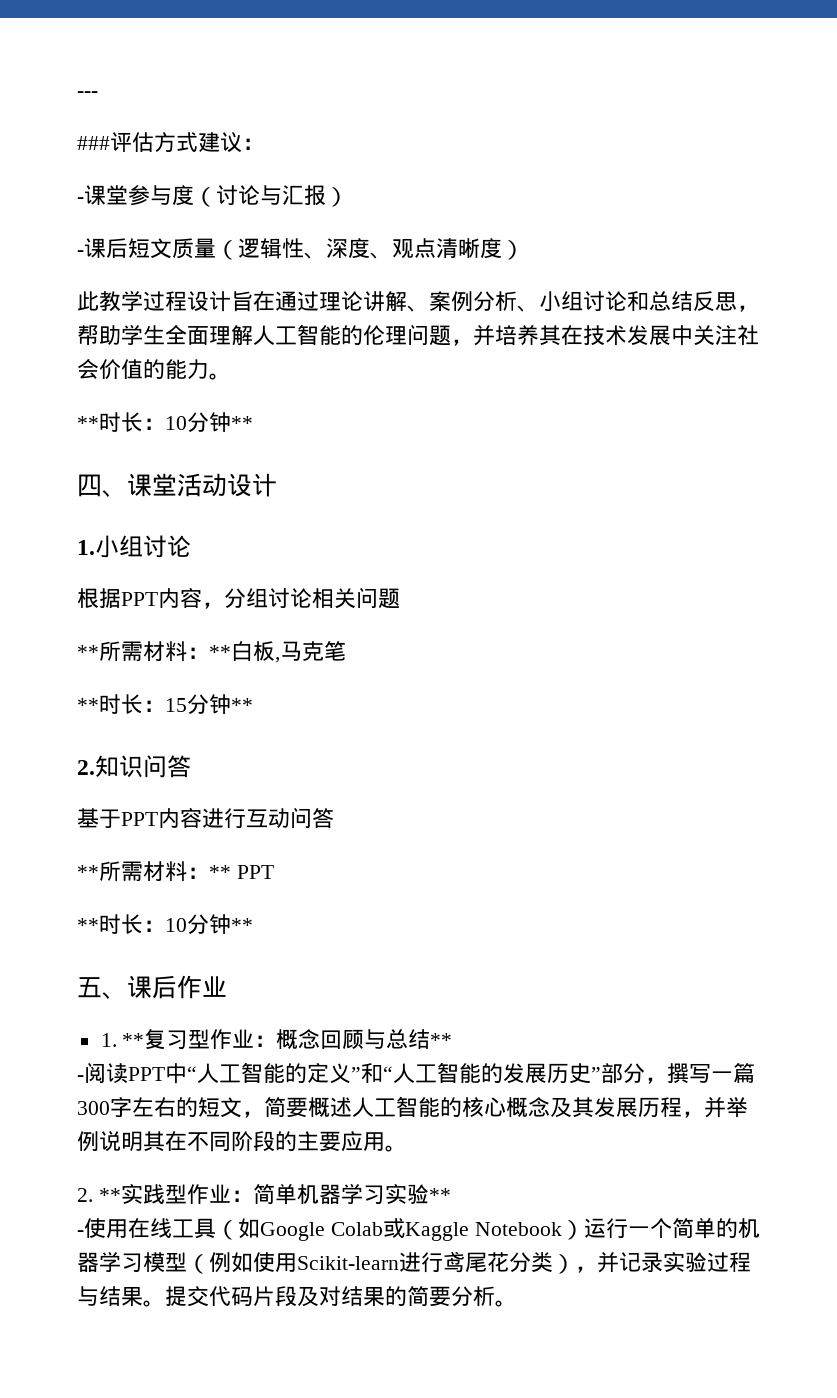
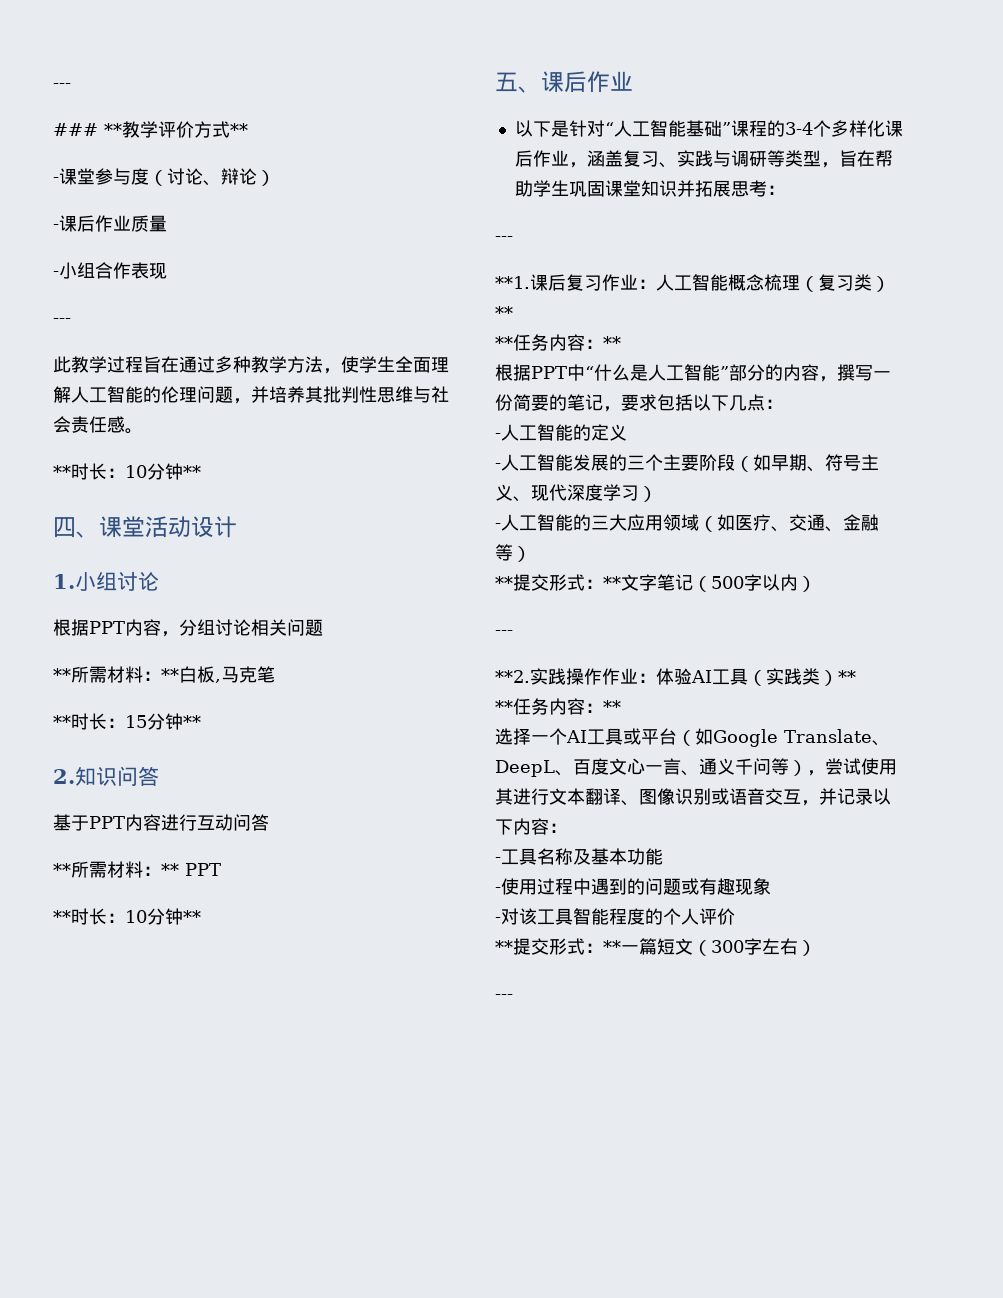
[110,132,264,153] 评估方式建议： -> [104,121,248,138] **教学评价方式**
[260,185,326,206] 与汇报 -> [203,168,257,186] 、辩论
[128,238,172,259] 短文 -> [95,215,131,232] 作业
[216,238,524,260] （逻辑性、深度、观点清晰度） -> [53,262,167,279] [53,318,71,324] // -小组合作表现 // ---
[187,291,231,312] 设计 -> (143, 364) none
[319,291,759,312] [77,325,121,345] 理论讲解、案例分析、小组讨论和总结反思，帮助 -> [215,356,359,374] 多种教学方法，使
[561,325,759,346] [77,359,209,380] 在技术发展中关注社会价值的能力 -> [323,386,449,403] [53,416,125,433] 批判性思维与社会责任感
[100,1029,453,1050] [77,1062,755,1084] [77,1096,748,1118] [77,1131,407,1152] [77,1184,451,1205] [77,1218,760,1241] [77,1251,751,1274] [77,1286,517,1307] 1. **复习型作业：概念回顾与总结** // -阅读PPT中“人工智能的定义”和“人工智能的发展历史”部分，撰写一篇300字左右的短文，简要概述人工智能的核心概念及其发展历程，并举例说明其在不同阶段的主要应用。 // 2. **实践型作业：简单机器学习实验** // -使用在线工具（如Google Colab或Kaggle Notebook）运行一个简单的机器学习模型（例如使用Scikit-learn进行鸢尾花分类），并记录实验过程与结果。提交代码片段及对结果的简要分析。 -> [514,120,903,137] [514,150,893,168] [514,180,785,197] [495,236,513,242] [495,274,890,292] [495,306,513,319] [495,334,621,351] [495,364,891,382] [495,394,783,412] [495,424,627,441] [495,454,879,472] [495,484,657,502] [495,514,879,532] [495,544,531,562] [495,574,816,592] [495,630,513,636] [495,668,856,686] [495,698,621,715] [495,728,890,747] [495,758,897,777] [495,788,891,806] [495,818,567,835] [495,848,663,865] [495,878,771,895] [495,908,735,925] [495,938,816,956] [495,994,513,1000] 以下是针对“人工智能基础”课程的3-4个多样化课后作业，涵盖复习、实践与调研等类型，旨在帮助学生巩固课堂知识并拓展思考： // --- // **1.课后复习作业：人工智能概念梳理（复习类）** // **任务内容：** // 根据PPT中“什么是人工智能”部分的内容，撰写一份简要的笔记，要求包括以下几点： // -人工智能的定义 // -人工智能发展的三个主要阶段（如早期、符号主义、现代深度学习） // -人工智能的三大应用领域（如医疗、交通、金融等） // **提交形式：**文字笔记（500字以内） // --- // **2.实践操作作业：体验AI工具（实践类）** // **任务内容：** // 选择一个AI工具或平台（如Google Translate、DeepL、百度文心一言、通义千问等），尝试使用其进行文本翻译、图像识别或语音交互，并记录以下内容： // -工具名称及基本功能 // -使用过程中遇到的问题或有趣现象 // -对该工具智能程度的个人评价 // **提交形式：**一篇短文（300字左右） // ---

